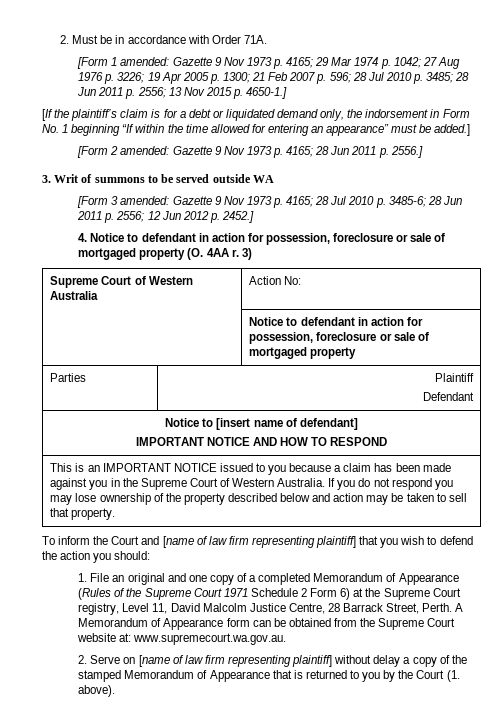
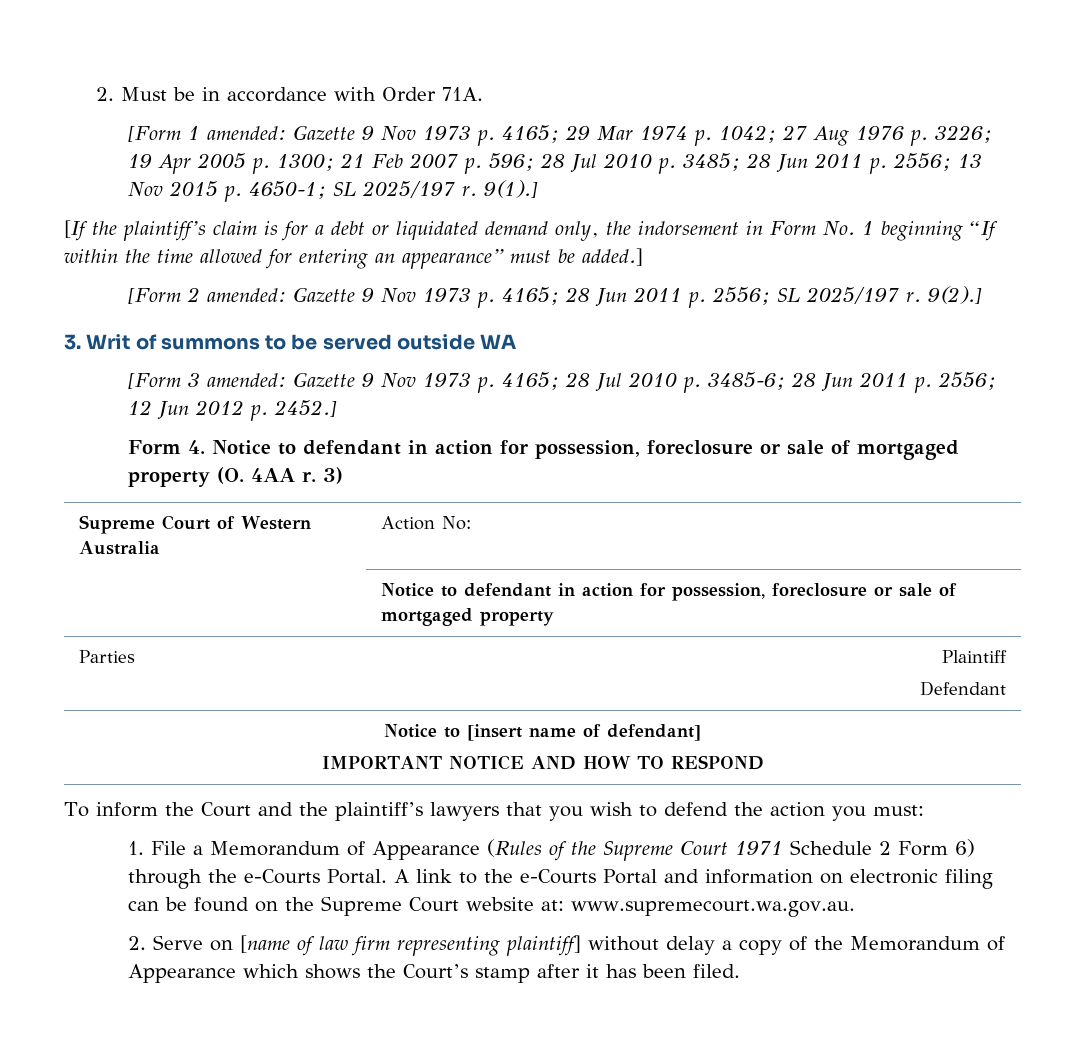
[246,87,288,99] 4650-1.] -> [248,180,538,199] 4650-1; SL 2025/197 r. 9(1).]
[390,146,423,158] 2556.] -> [711,286,982,305] 2556; SL 2025/197 r. 9(2).]
(254, 217) none -> [127,440,181,454] Form
[50,463,451,475] [50,478,453,490] [50,493,467,505] [50,508,116,520] // This is an IMPORTANT NOTICE issued to you because a claim has been made against you in the Supreme Court of Western Australia. If you do not respond you may lose ownership of the property described below and action may be taken to sell that property. -> (764, 762) none
[162,536,357,548] [name of law firm representing plaintiff] -> [298,802,499,821] the plaintiff’s lawyers
[114,551,151,560] should: -> [872,805,924,816] must:
[112,573,311,585] an original and one copy of a completed -> [192,845,203,855] a
[353,588,461,600] [78,603,464,615] [78,618,357,630] at the Supreme Court registry, Level 11, David Malcolm Justice Centre, 28 Barrack Street, Perth. A Memorandum of Appearance form can be obtained from -> [127,869,993,889] [127,897,278,912] through the e-Courts Portal. A link to the e-Courts Portal and information on electronic filing can be found on
[78,670,460,682] [78,685,116,697] stamped Memorandum of Appearance that is returned to you by the Court (1. above). -> [849,936,1005,951] [127,964,740,983] Memorandum of Appearance which shows the Court’s stamp after it has been filed.

